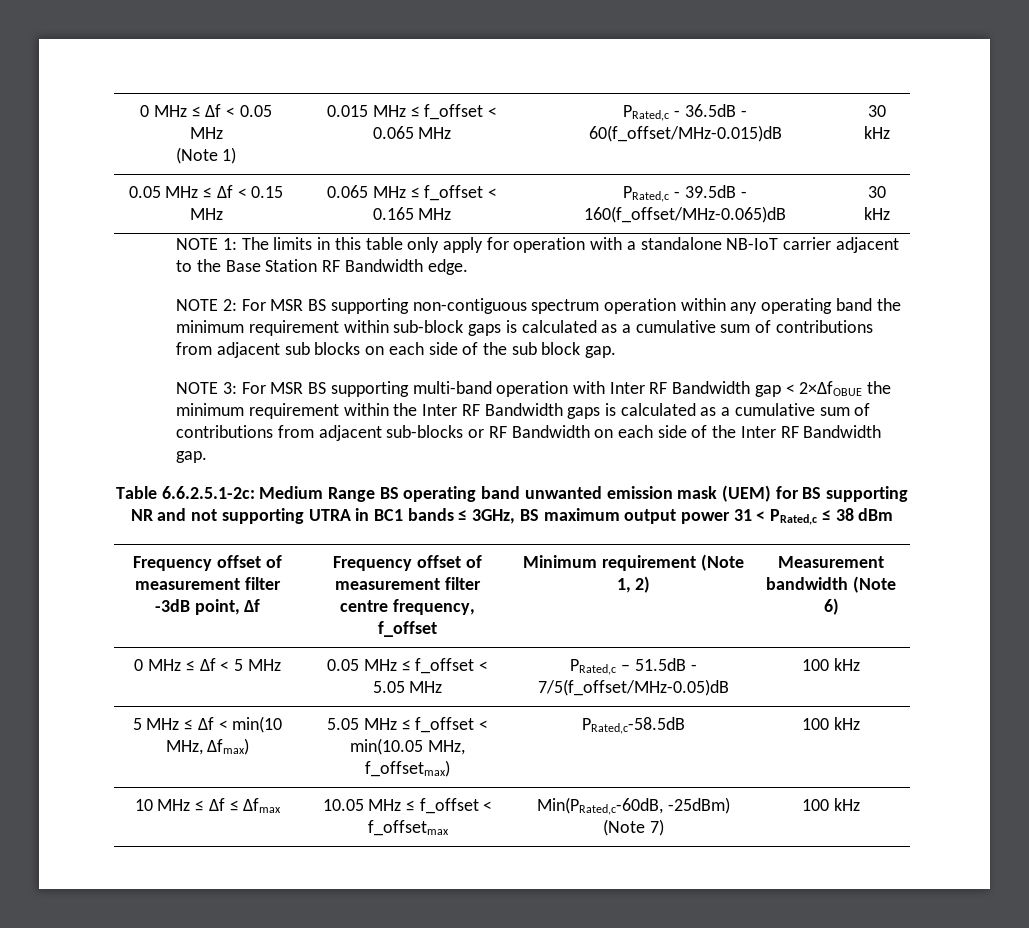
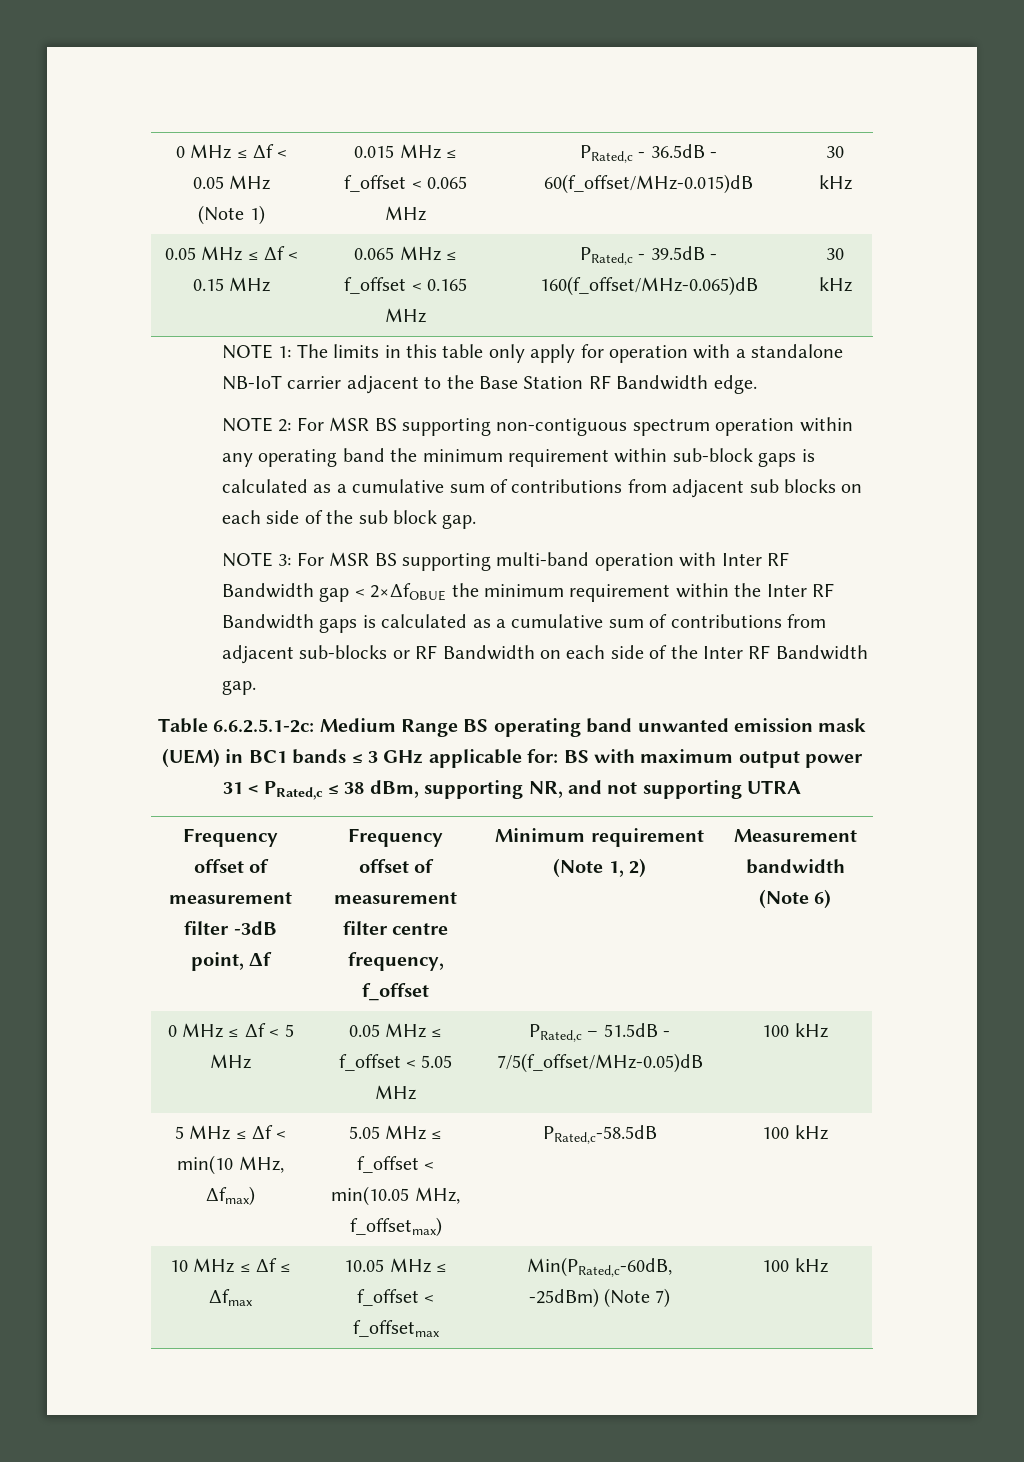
[775,486,909,502] [130,508,539,524] for BS supporting NR and not supporting UTRA in BC1 bands ≤ 3GHz, BS -> [225,749,635,768] in BC1 bands ≤ 3 GHz applicable for: BS with
[858,508,894,521] dBm -> [369,780,802,799] dBm, supporting NR, and not supporting UTRA

